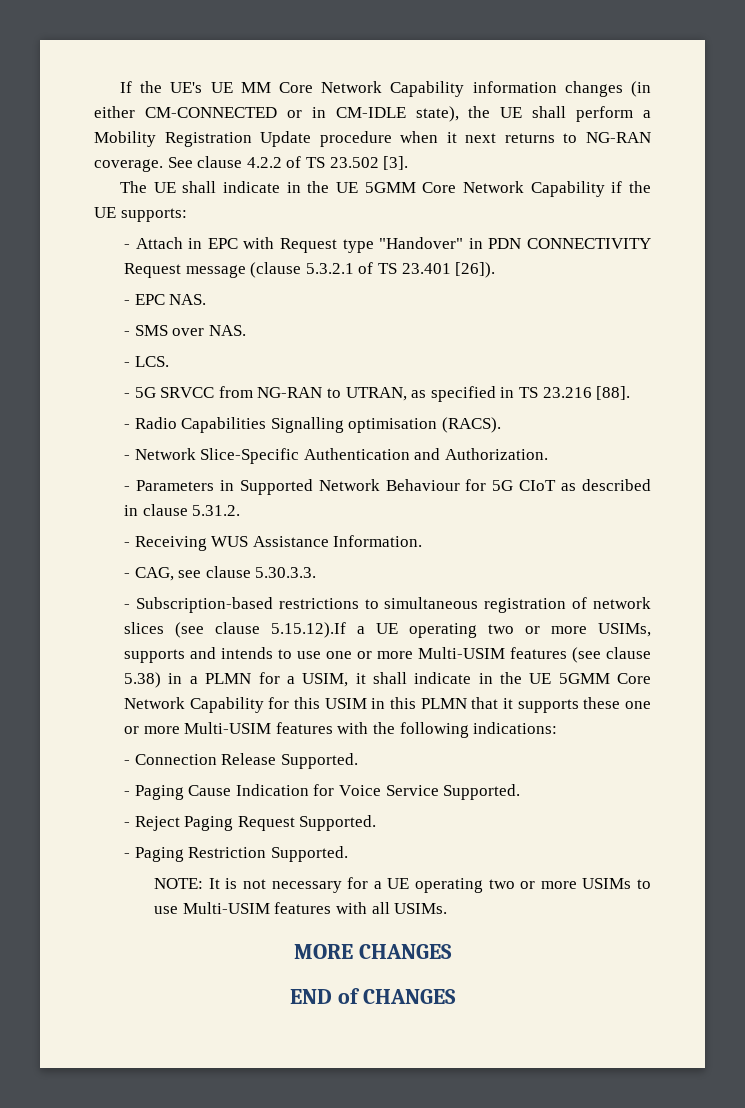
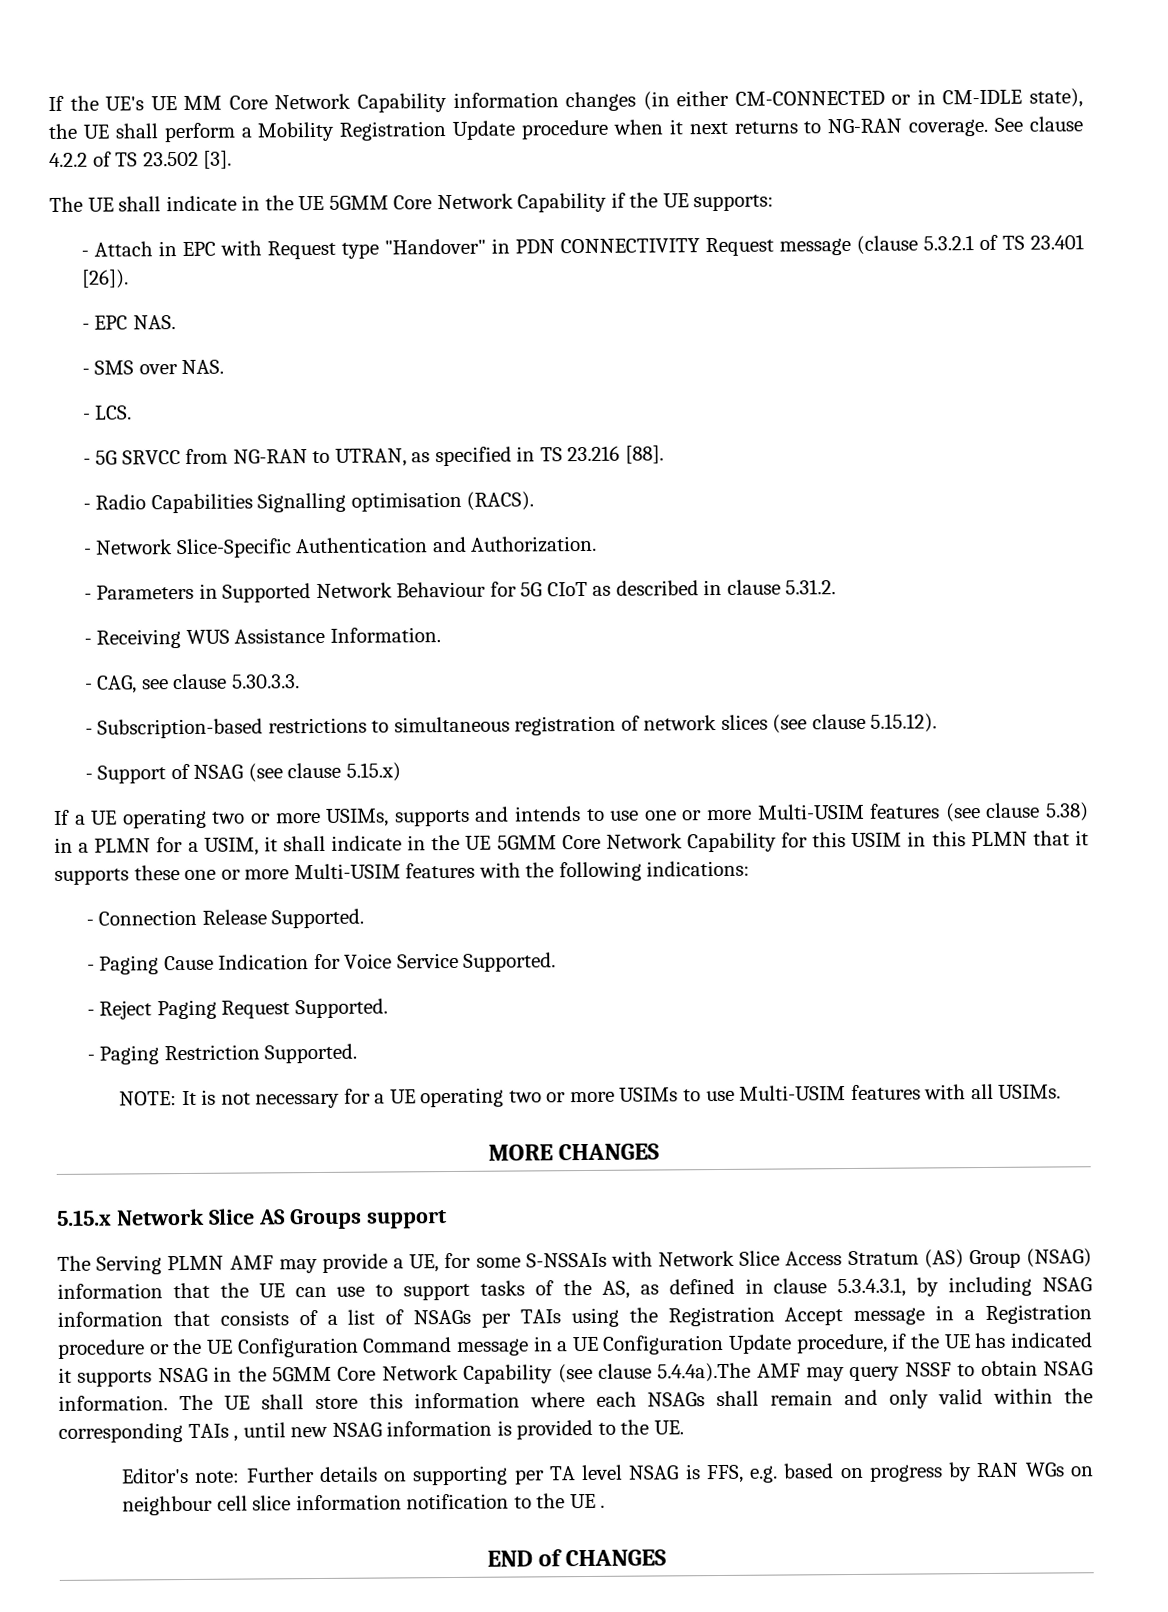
[271,622,347,638] 5.15.12).If -> [870,713,938,733] [84,762,401,784] [54,809,70,825] 5.15.12). // - Support of NSAG (see clause 5.15.x) // If
(452, 951) none -> [57,1208,447,1230] [57,1248,1092,1275] [57,1276,1093,1301] [57,1304,1092,1328] [57,1332,1093,1359] [58,1360,1094,1387] [58,1388,1093,1411] [58,1419,684,1443] [121,1462,1095,1486] [122,1493,606,1516] // 5.15.x Network Slice AS Groups support // The Serving PLMN AMF may provide a UE, for some S-NSSAIs with Network Slice Access Stratum (AS) Group (NSAG) information that the UE can use to support tasks of the AS, as defined in clause 5.3.4.3.1, by including NSAG information that consists of a list of NSAGs per TAIs using the Registration Accept message in a Registration procedure or the UE Configuration Command message in a UE Configuration Update procedure, if the UE has indicated it supports NSAG in the 5GMM Core Network Capability (see clause 5.4.4a).The AMF may query NSSF to obtain NSAG information. The UE shall store this information where each NSAGs shall remain and only valid within the corresponding TAIs , until new NSAG information is provided to the UE. // Editor's note: Further details on supporting per TA level NSAG is FFS, e.g. based on progress by RAN WGs on neighbour cell slice information notification to the UE .

